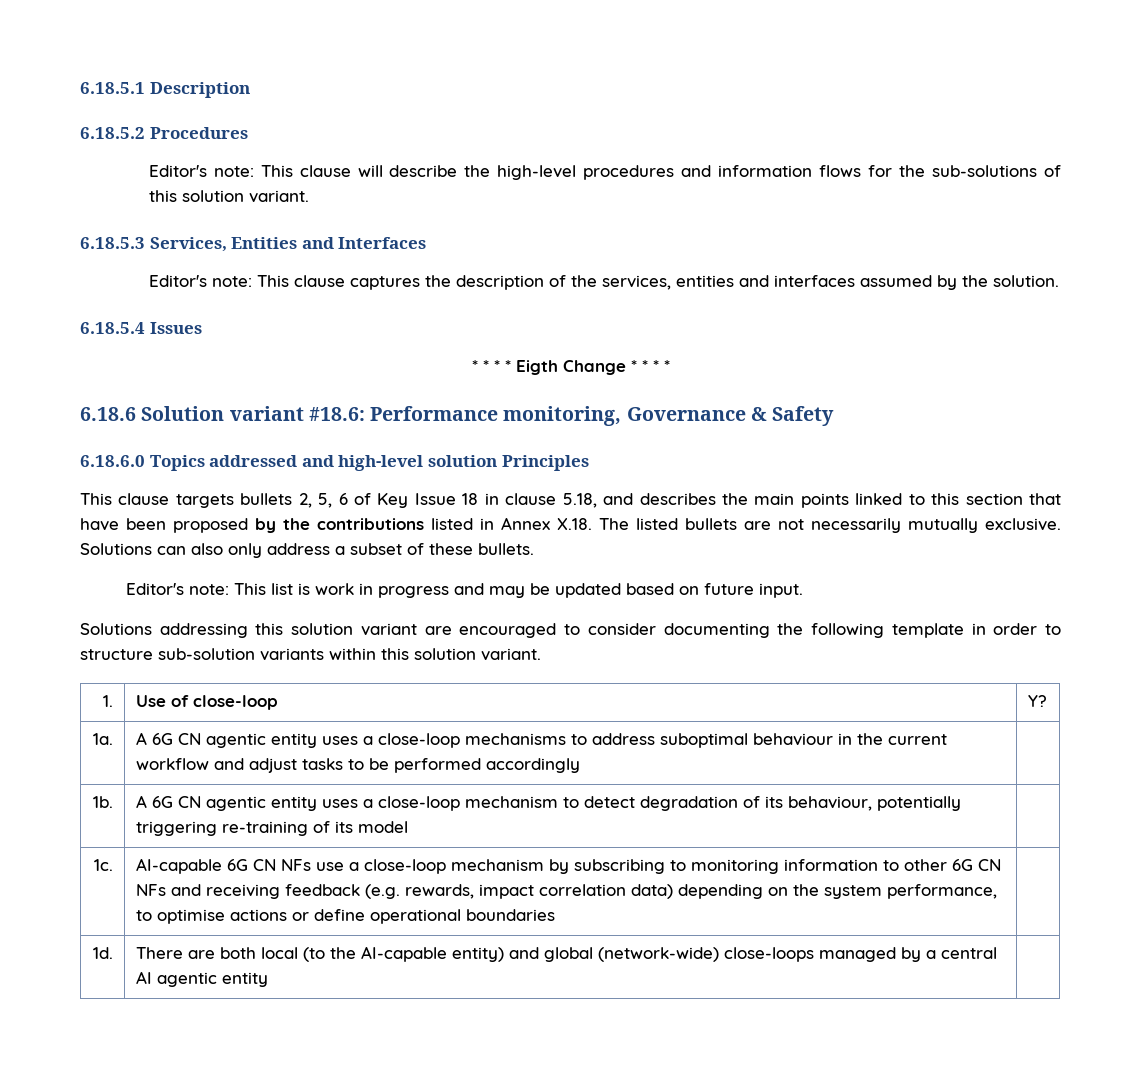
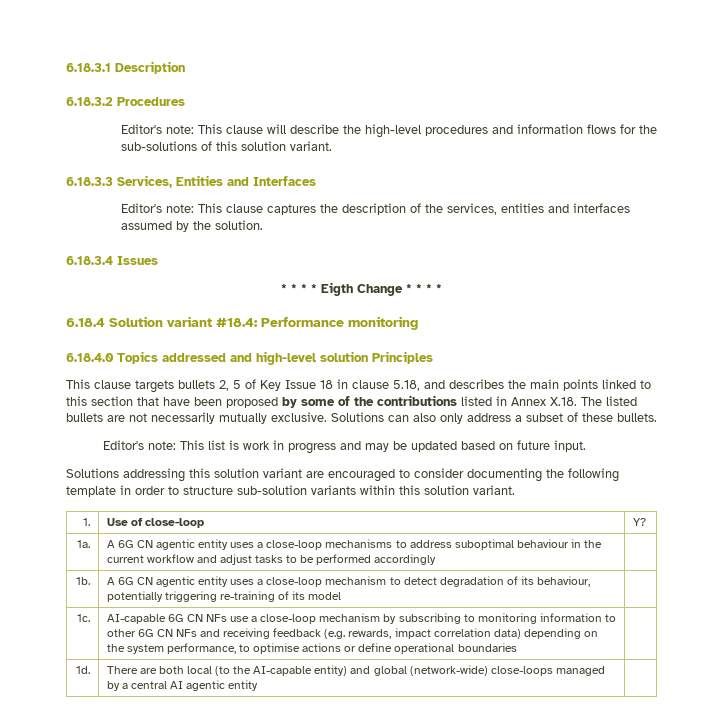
[80,82,145,94] 6.18.5.1 -> [66,63,111,72] 6.18.3.1
[80,127,145,139] 6.18.5.2 -> [66,97,113,106] 6.18.3.2
[80,237,145,249] 6.18.5.3 -> [66,177,113,186] 6.18.3.3
[80,322,145,334] 6.18.5.4 -> [66,256,113,265] 6.18.3.4
[80,407,136,421] 6.18.6 -> [66,318,105,327] 6.18.4
[308,406,835,426] [80,455,145,467] #18.6: Performance monitoring, Governance & Safety // 6.18.6.0 -> [216,316,418,330] [66,353,114,362] #18.4: Performance monitoring // 6.18.4.0
[318,493,348,508] 5, 6 -> [233,380,241,389] 5
(276, 525) none -> [301,396,350,406] some of

